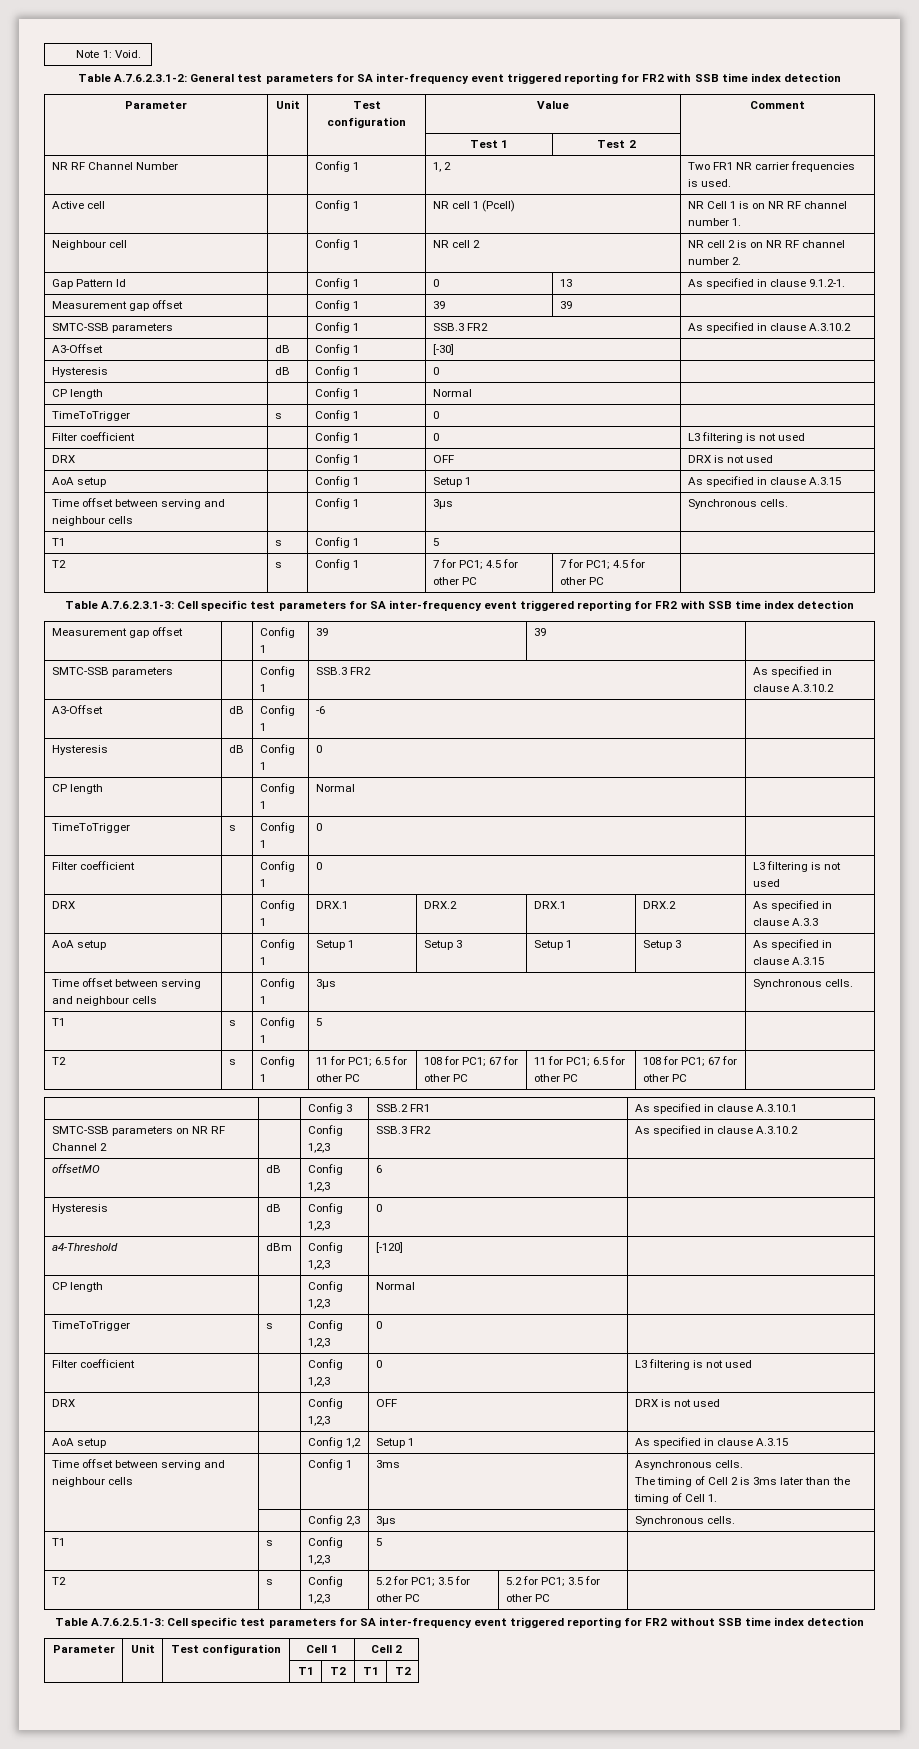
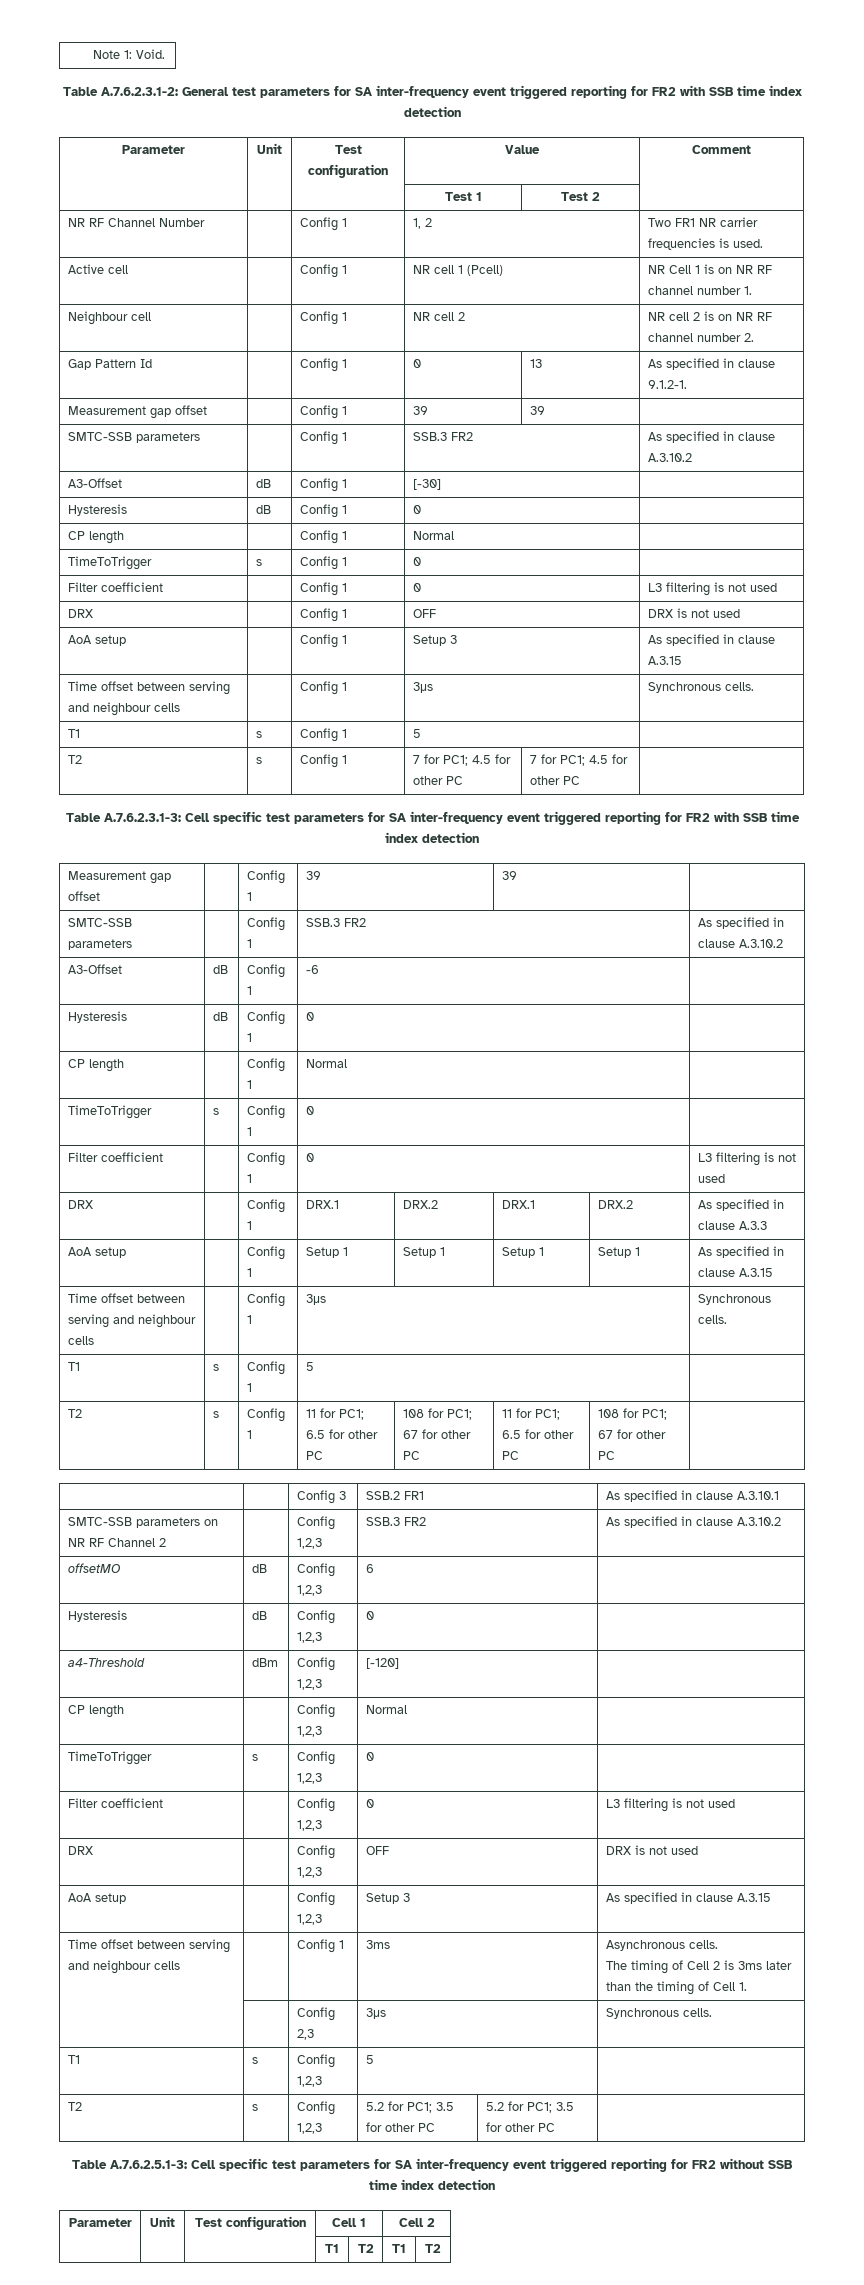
[464,477,471,485] 1 -> [449,635,457,644] 3
[455,940,462,948] [533,940,572,950] [642,940,681,950] 3 | Setup 1 | Setup 3 -> [439,1247,445,1256] [501,1247,544,1258] [597,1247,640,1258] 1 | Setup 1 | Setup 1
[345,1438,361,1448] [375,1438,414,1448] 1,2 | Setup 1 -> [296,1914,322,1925] [365,1893,410,1904] 1,2,3 | Setup 3

